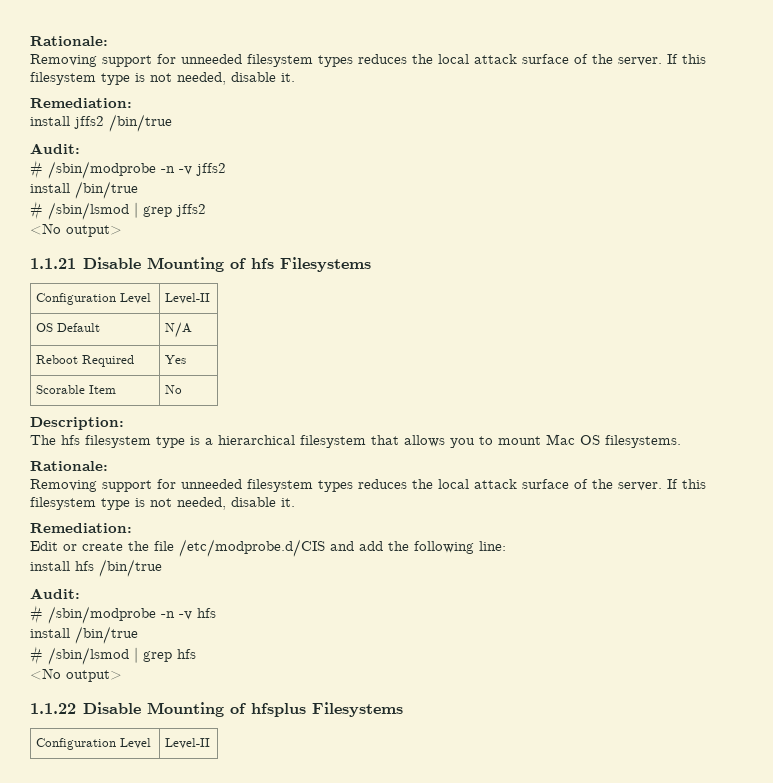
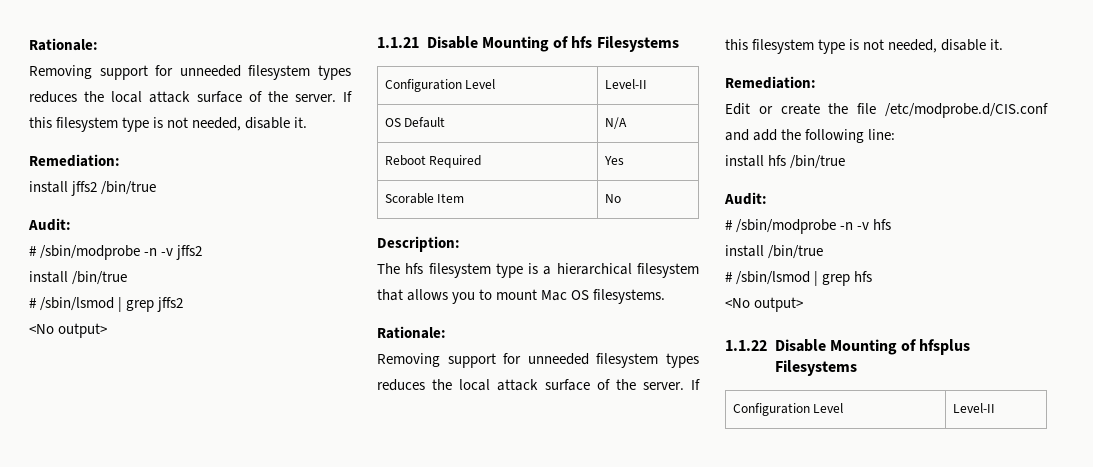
[179,539,325,557] /etc/modprobe.d/CIS -> [885,103,1048,118] /etc/modprobe.d/CIS.conf

